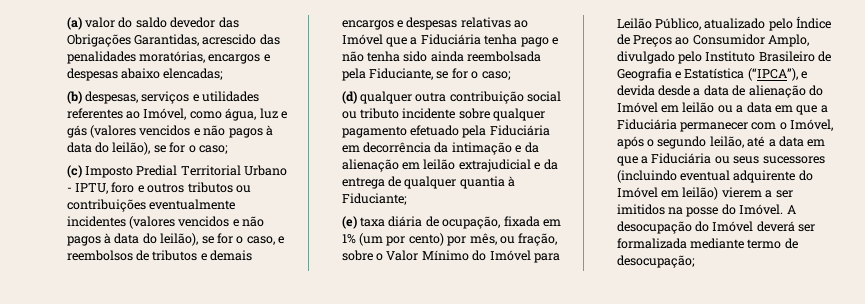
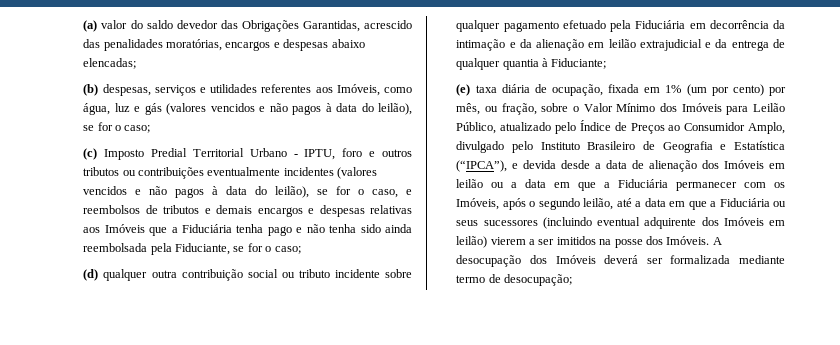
[126,108,187,120] ao Imóvel, -> [315,84,380,96] aos Imóveis,
[514,20,529,28] [341,34,383,45] ao Imóvel -> [83,224,145,233] aos Imóveis
[472,250,531,261] do Imóvel -> [660,103,722,112] dos Imóveis
[808,85,823,96] [616,102,658,113] do Imóvel -> [702,160,765,169] dos Imóveis
[779,119,834,131] o Imóvel, -> [774,182,785,188] [456,198,500,210] os Imóveis,
[798,170,813,181] [616,187,658,198] do Imóvel -> [701,217,764,226] dos Imóveis
[721,204,796,215] [616,221,754,234] do Imóvel. A desocupação do Imóvel -> [645,236,722,245] [456,255,596,267] dos Imóveis. A desocupação dos Imóveis

